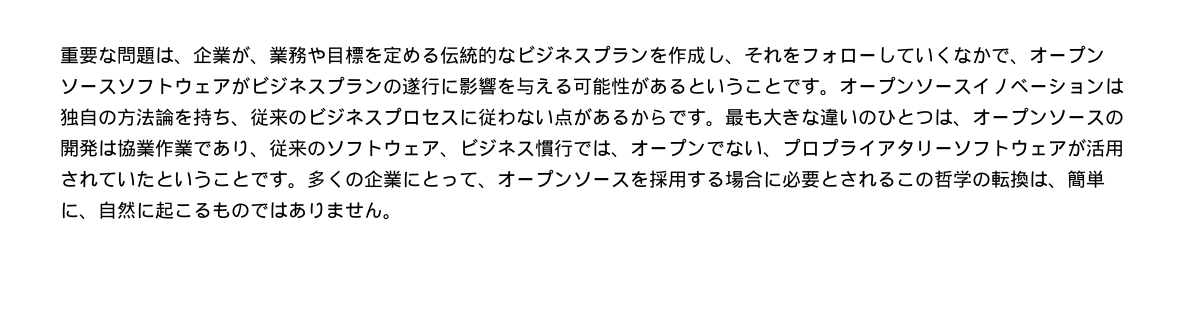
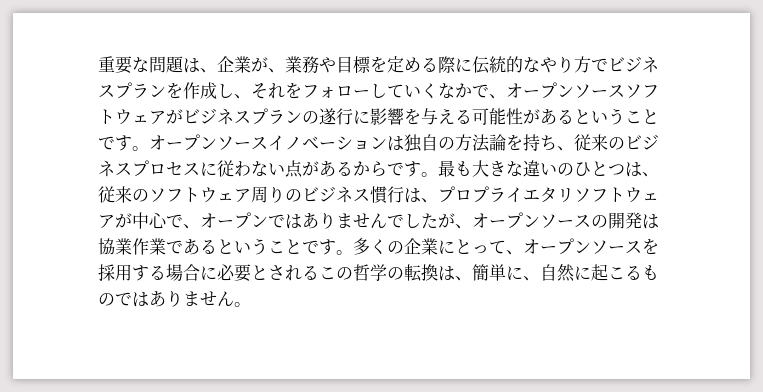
(440, 55) none -> [438,56,472,73] 際に
(516, 55) none -> [540,56,608,73] やり方で
(972, 124) none -> [98,186,659,204] [98,212,472,229] 従来のソフトウェア周りのビジネス慣行は、プロプライエタリソフトウェアが中心で、オープンではありませんでしたが、
[231,138,1124,158] [60,170,155,188] り、従来のソフトウェア、ビジネス慣行では、オープンでない、プロプライアタリーソフトウェアが活用されていた -> [200,239,217,254] る

